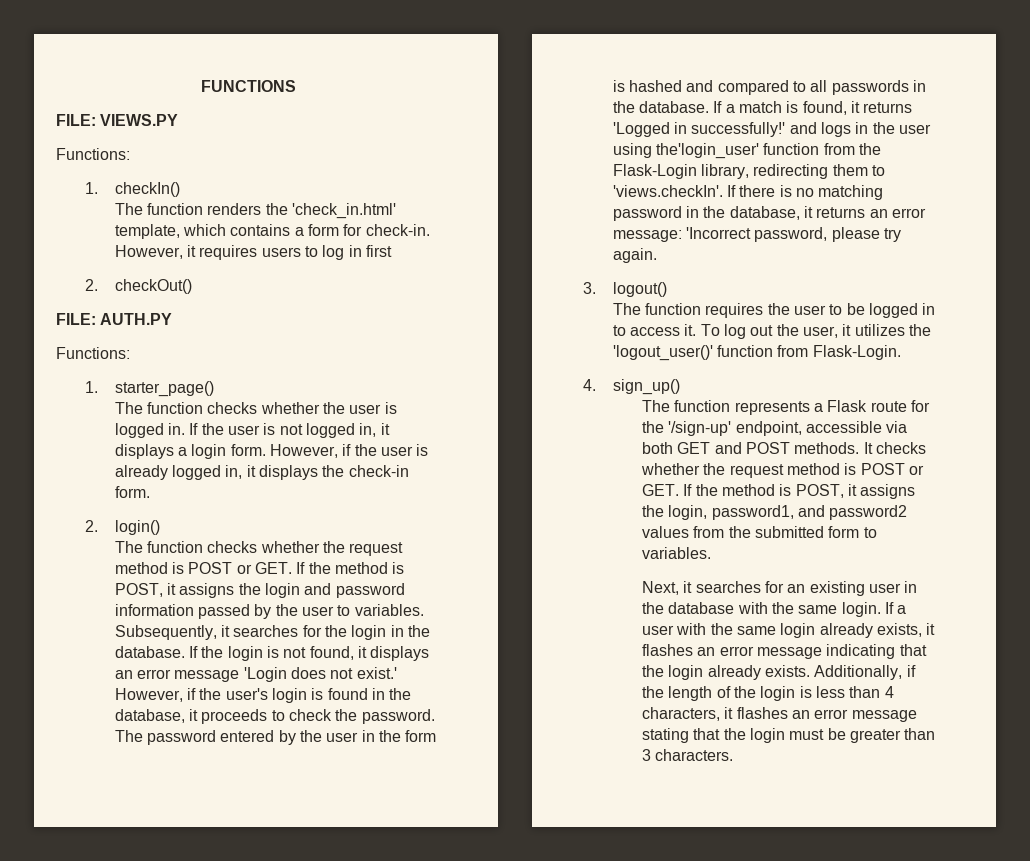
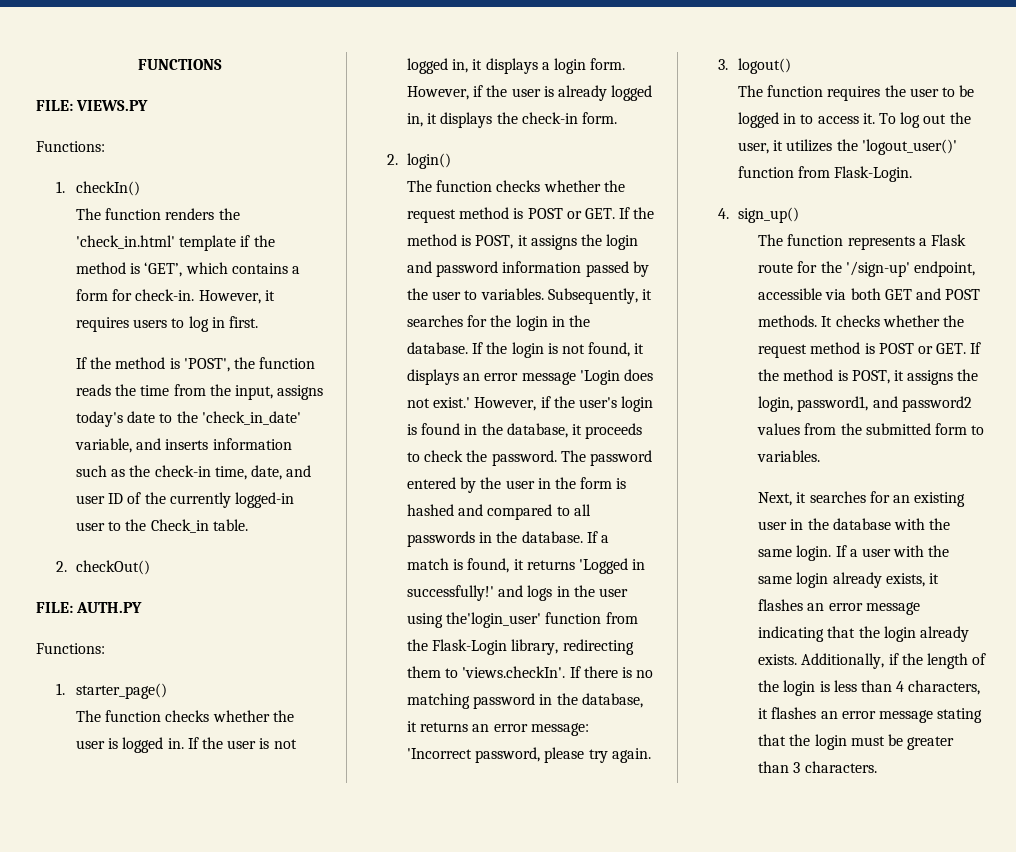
[114,224,180,239] template, -> [179,235,275,251] [76,262,183,277] template if the method is ‘GET’,
[366,245,393,257] first -> [229,316,259,328] [76,357,316,372] [76,384,324,400] [76,411,301,427] [75,438,292,453] [76,465,312,480] [76,492,295,508] [76,519,248,533] first. // If the method is 'POST', the function reads the time from the input, assigns today's date to the 'check_in_date' variable, and inserts information such as the check-in time, date, and user ID of the currently logged-in user to the Check_in table.

